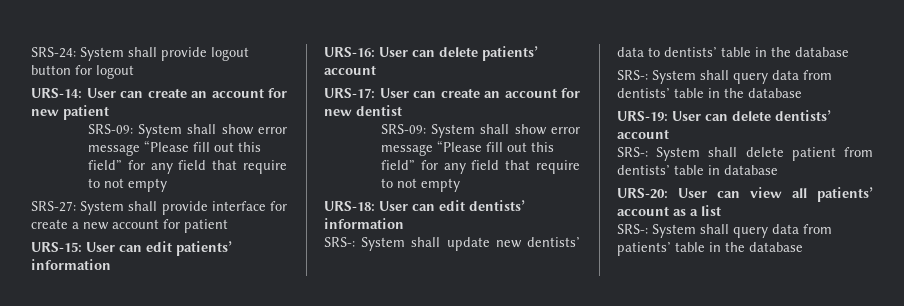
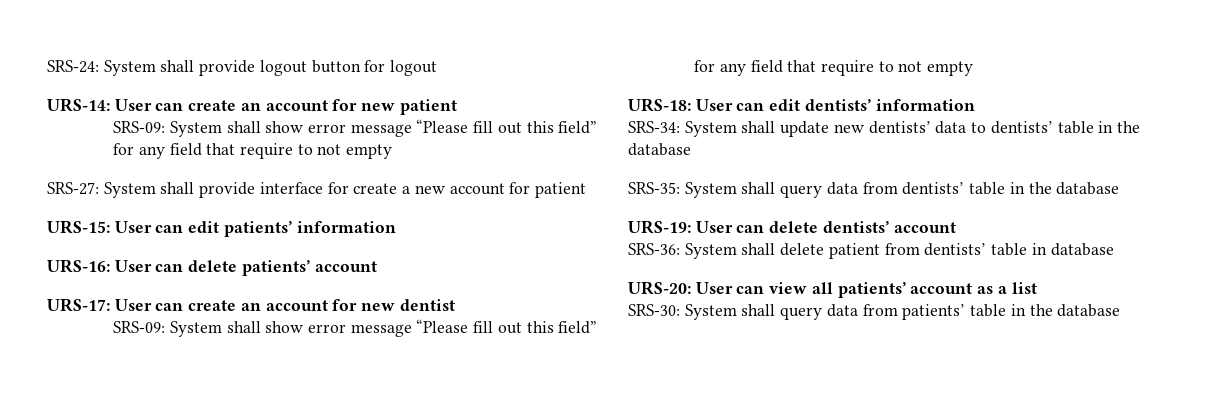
[324,237,355,247] SRS-: -> [628,121,680,133] SRS-34:
[617,70,648,80] SRS-: -> [628,182,680,194] SRS-35:
[617,147,648,157] SRS-: -> [628,243,680,255] SRS-36:
[617,224,648,234] SRS-: -> [628,304,680,316] SRS-30:

